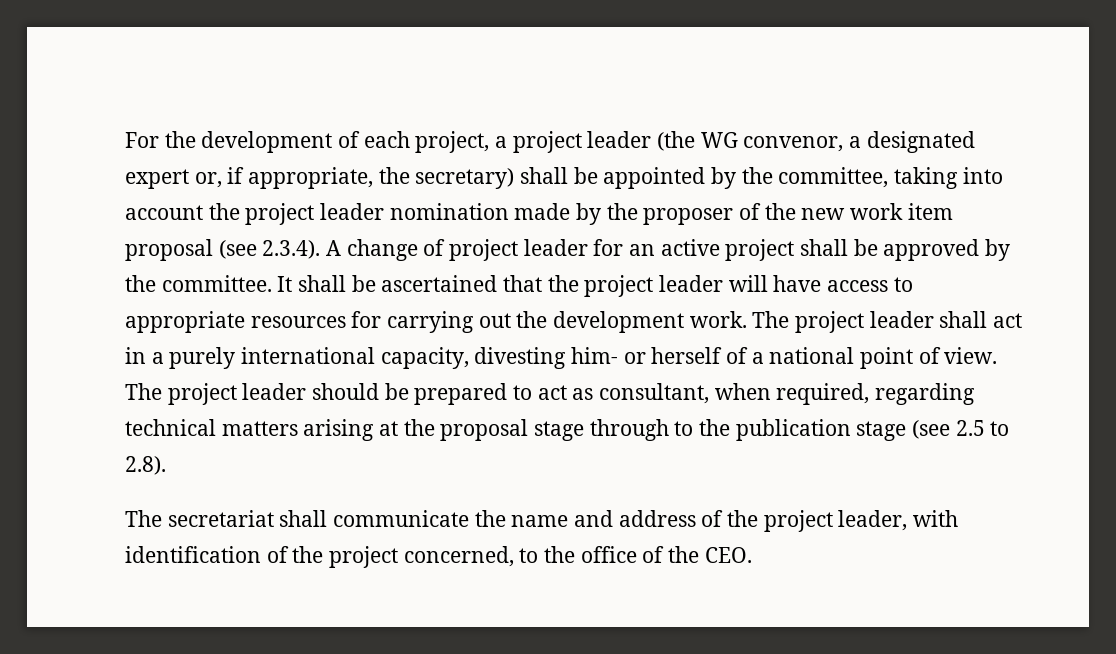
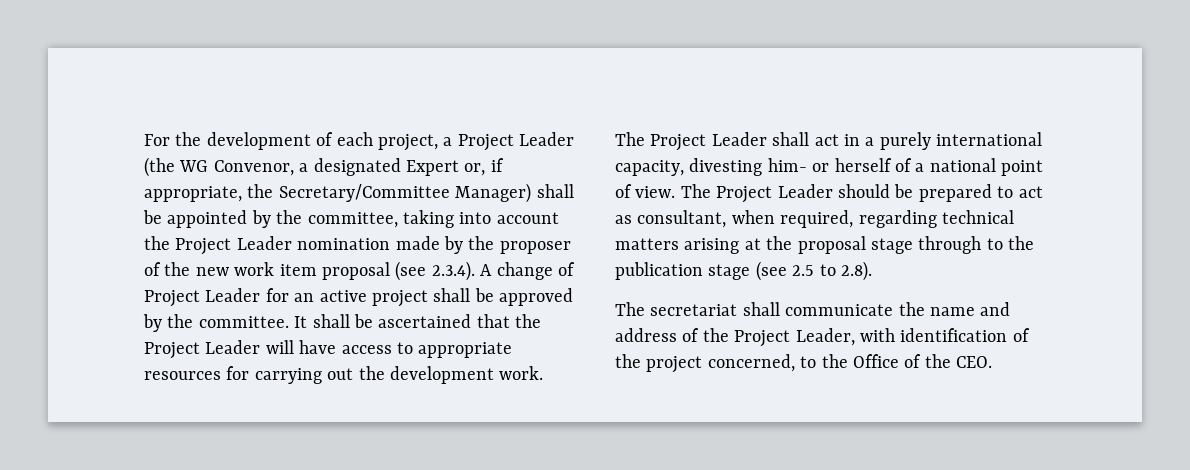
[512,131,652,153] project leader -> [457,132,575,151] Project Leader
[743,136,844,152] convenor, -> [213,160,294,176] Convenor,
[125,169,189,189] expert -> [406,160,459,176] Expert
[415,168,515,189] secretary) -> [278,183,532,203] Secretary/Committee Manager)
[245,203,385,225] project leader -> [175,236,292,255] Project Leader
[449,239,588,261] project leader -> [144,288,261,307] Project Leader
[584,275,724,297] project leader -> [144,340,261,359] Project Leader
[795,311,934,333] project leader -> [650,132,767,151] Project Leader
[167,383,307,405] project leader -> [716,184,833,203] Project Leader
[763,510,908,532] project leader, -> [734,328,855,347] Project Leader,
[580,546,637,563] office -> [853,354,899,368] Office

